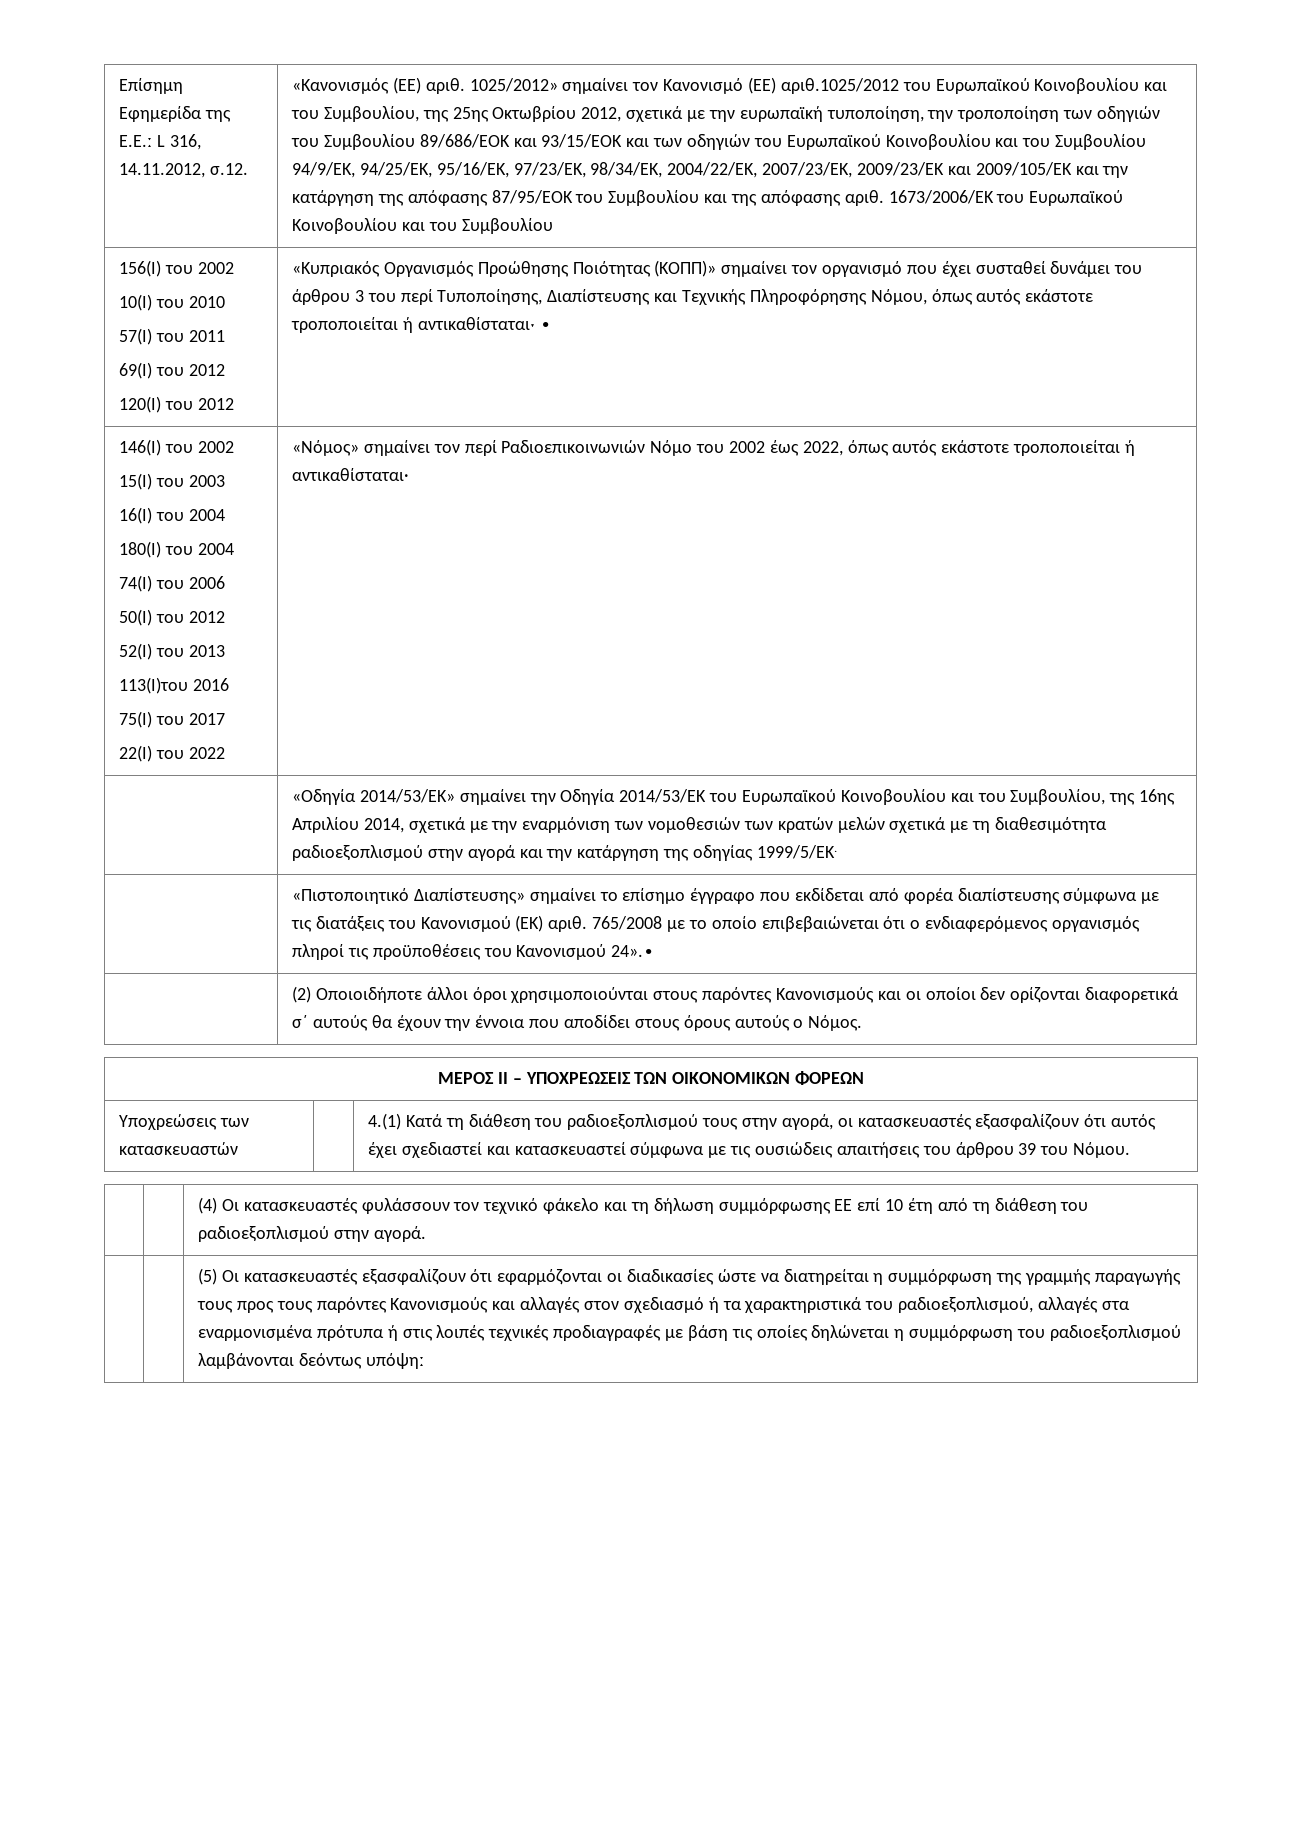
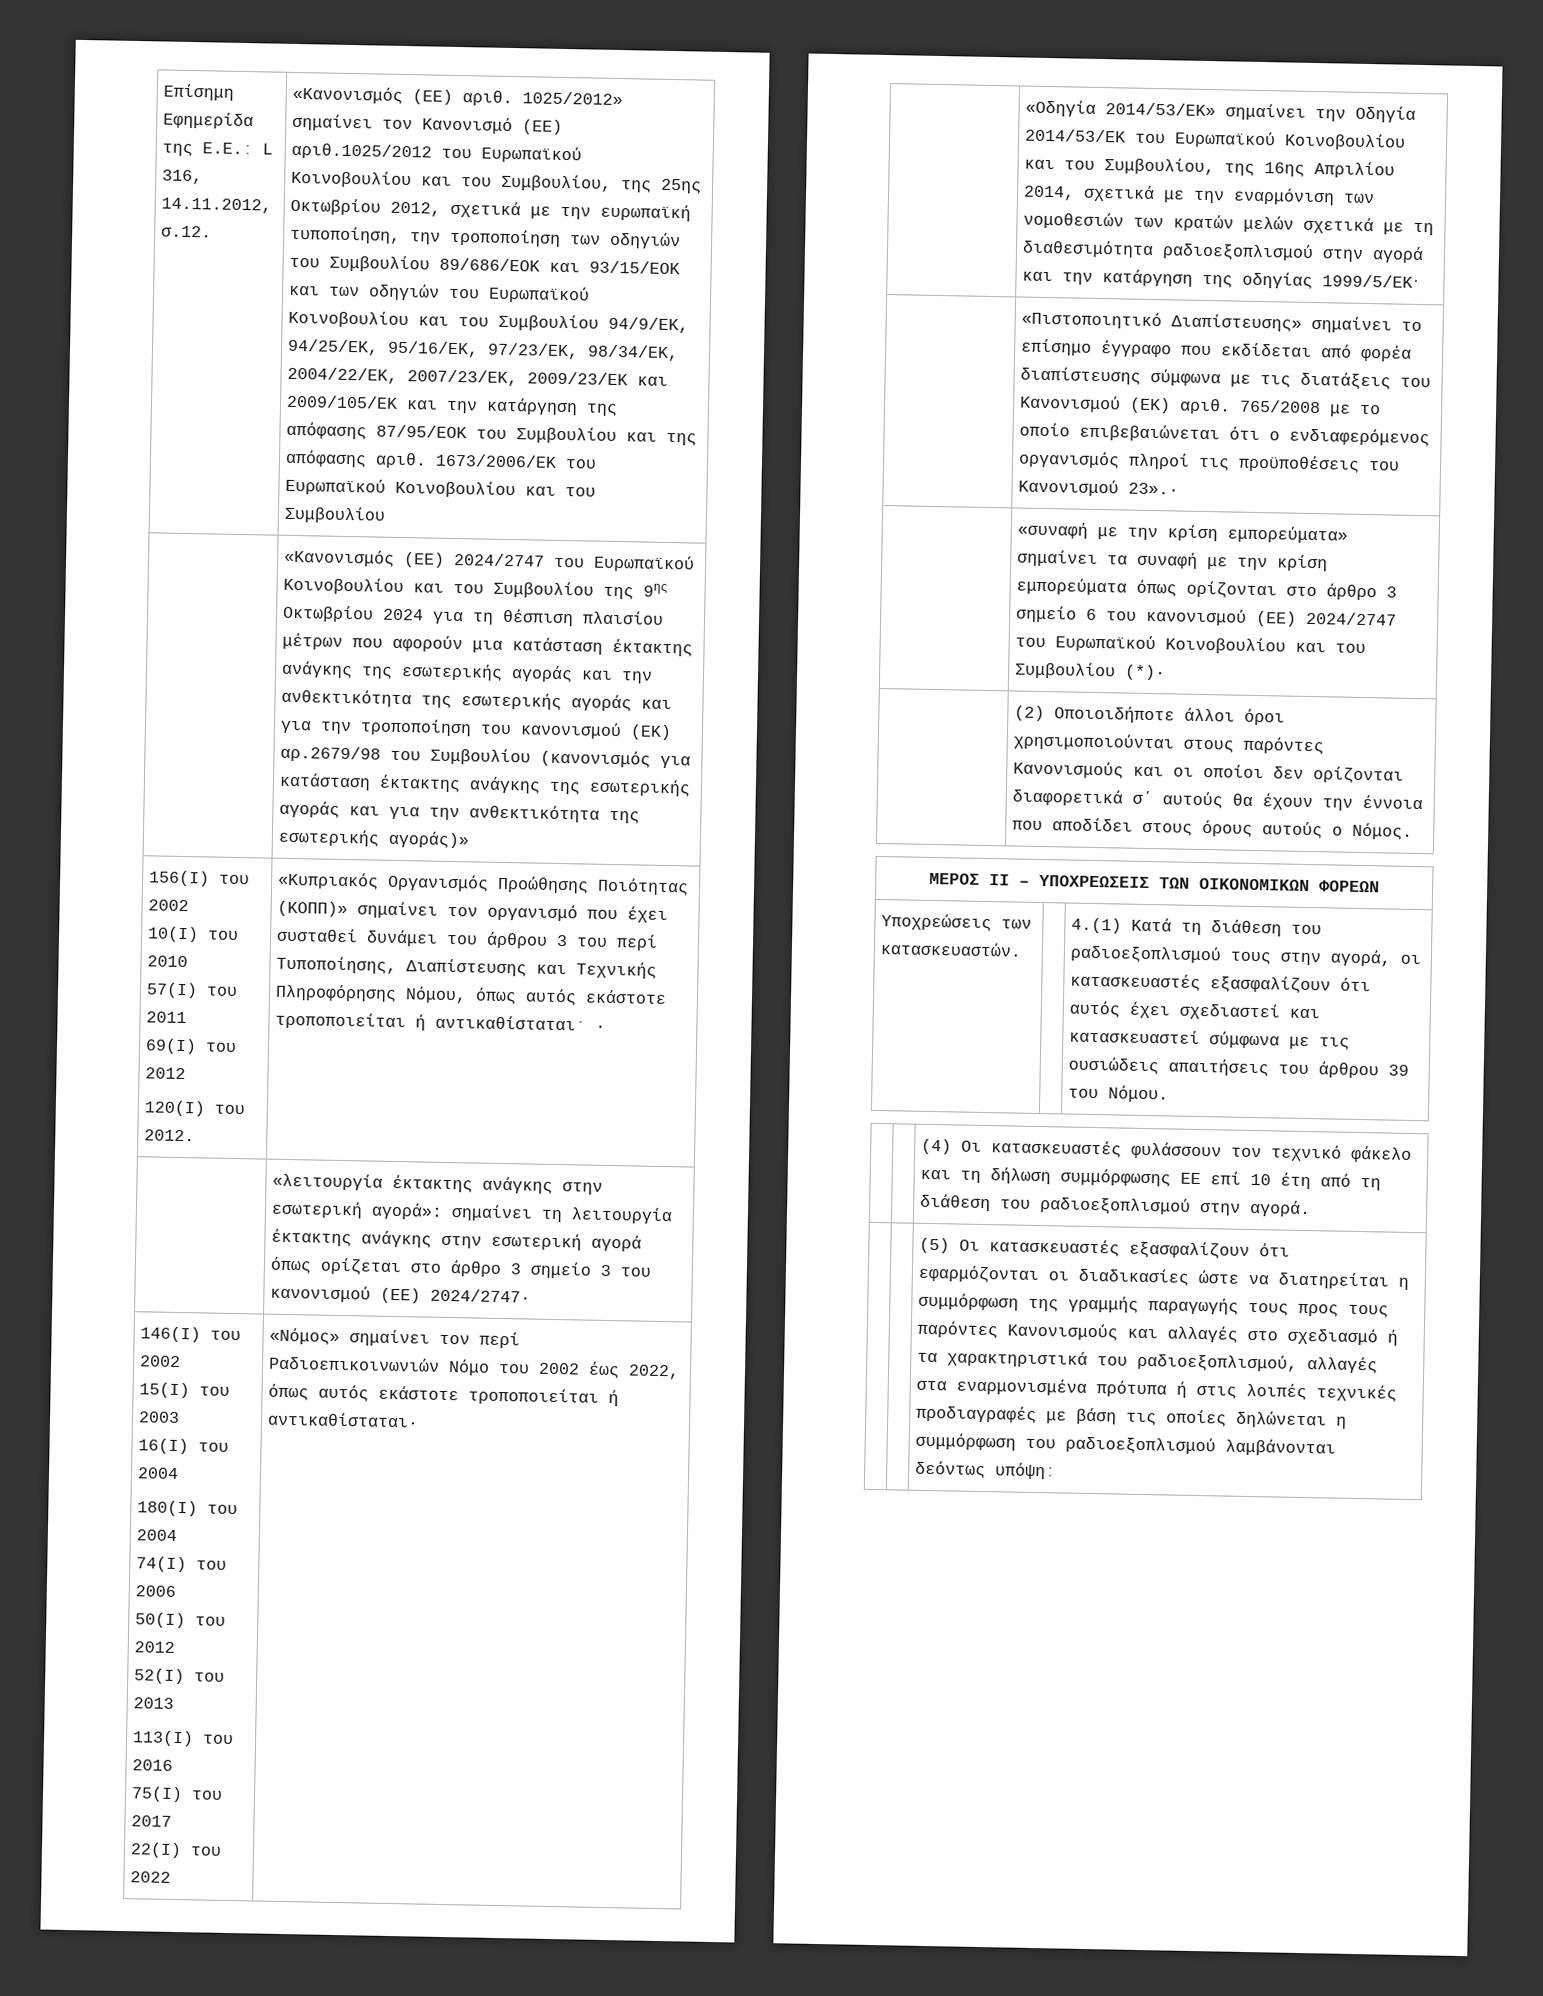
(553, 226) none -> [284,548,696,573] [283,576,669,600] [282,604,665,627] [282,632,694,657] [281,660,654,684] [281,688,673,712] [280,718,673,741] [280,745,692,769] [279,772,692,797] [279,800,641,824] [278,828,471,849] // | «Κανονισμός (ΕΕ) 2024/2747 του Ευρωπαϊκού Κοινοβουλίου και του Συμβουλίου της 9ης Οκτωβρίου 2024 για τη θέσπιση πλαισίου μέτρων που αφορούν μια κατάσταση έκτακτης ανάγκης της εσωτερικής αγοράς και την ανθεκτικότητα της εσωτερικής αγοράς και για την τροποποίηση του κανονισμού (ΕΚ) αρ.2679/98 του Συμβουλίου (κανονισμός για κατάσταση έκτακτης ανάγκης της εσωτερικής αγοράς και για την ανθεκτικότητα της εσωτερικής αγοράς)»
[197,398,234,410] 2012 -> [144,1129,196,1142] 2012.
(551, 326) none -> [272,1172,604,1195] [271,1200,674,1225] [271,1228,643,1252] [270,1256,652,1279] [270,1284,532,1304] // | «λειτουργία έκτακτης ανάγκης στην εσωτερική αγορά»: σημαίνει τη λειτουργία έκτακτης ανάγκης στην εσωτερική αγορά όπως ορίζεται στο άρθρο 3 σημείο 3 του κανονισμού (ΕΕ) 2024/2747∙
[118,677,188,694] 113(Ι)του -> [132,1730,235,1747] 113(Ι) του
[611,945,655,957] 24».∙ -> [1128,482,1180,495] [1017,521,1349,544] [1017,549,1329,572] [1016,577,1398,601] [1016,605,1398,627] [1015,634,1367,655] [1015,661,1167,681] 23».∙ // | «συναφή με την κρίση εμπορεύματα» σημαίνει τα συναφή με την κρίση εμπορεύματα όπως ορίζονται στο άρθρο 3 σημείο 6 του κανονισμού (ΕΕ) 2024/2747 του Ευρωπαϊκού Κοινοβουλίου και του Συμβουλίου (*)·
[118,1142,238,1155] κατασκευαστών -> [880,941,1023,957] κατασκευαστών.
[583,1301,619,1310] στον -> [1247,1330,1279,1341] στο

